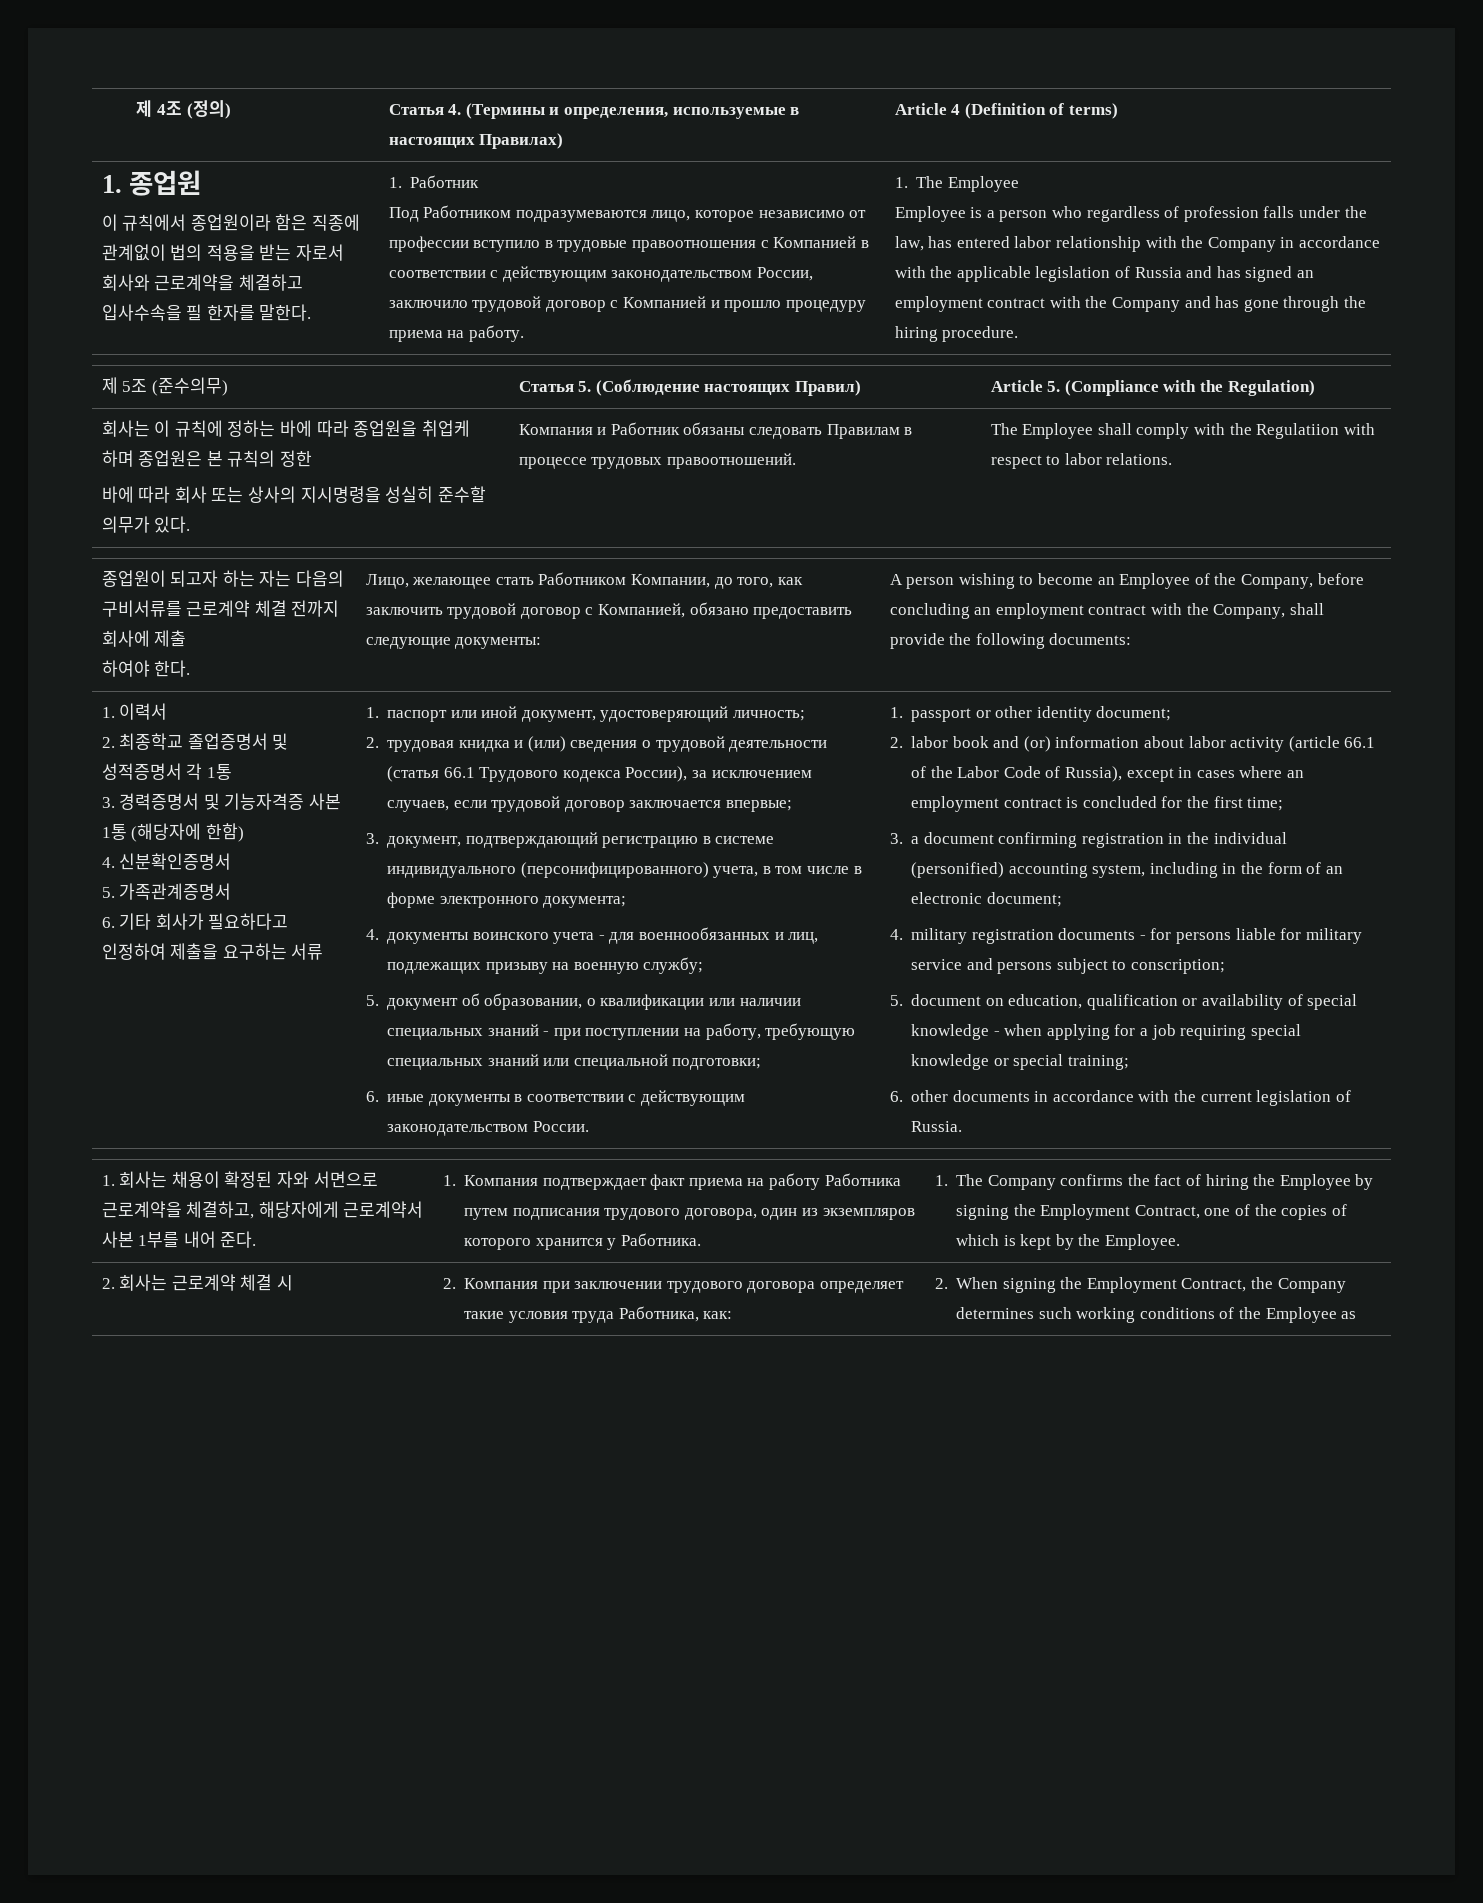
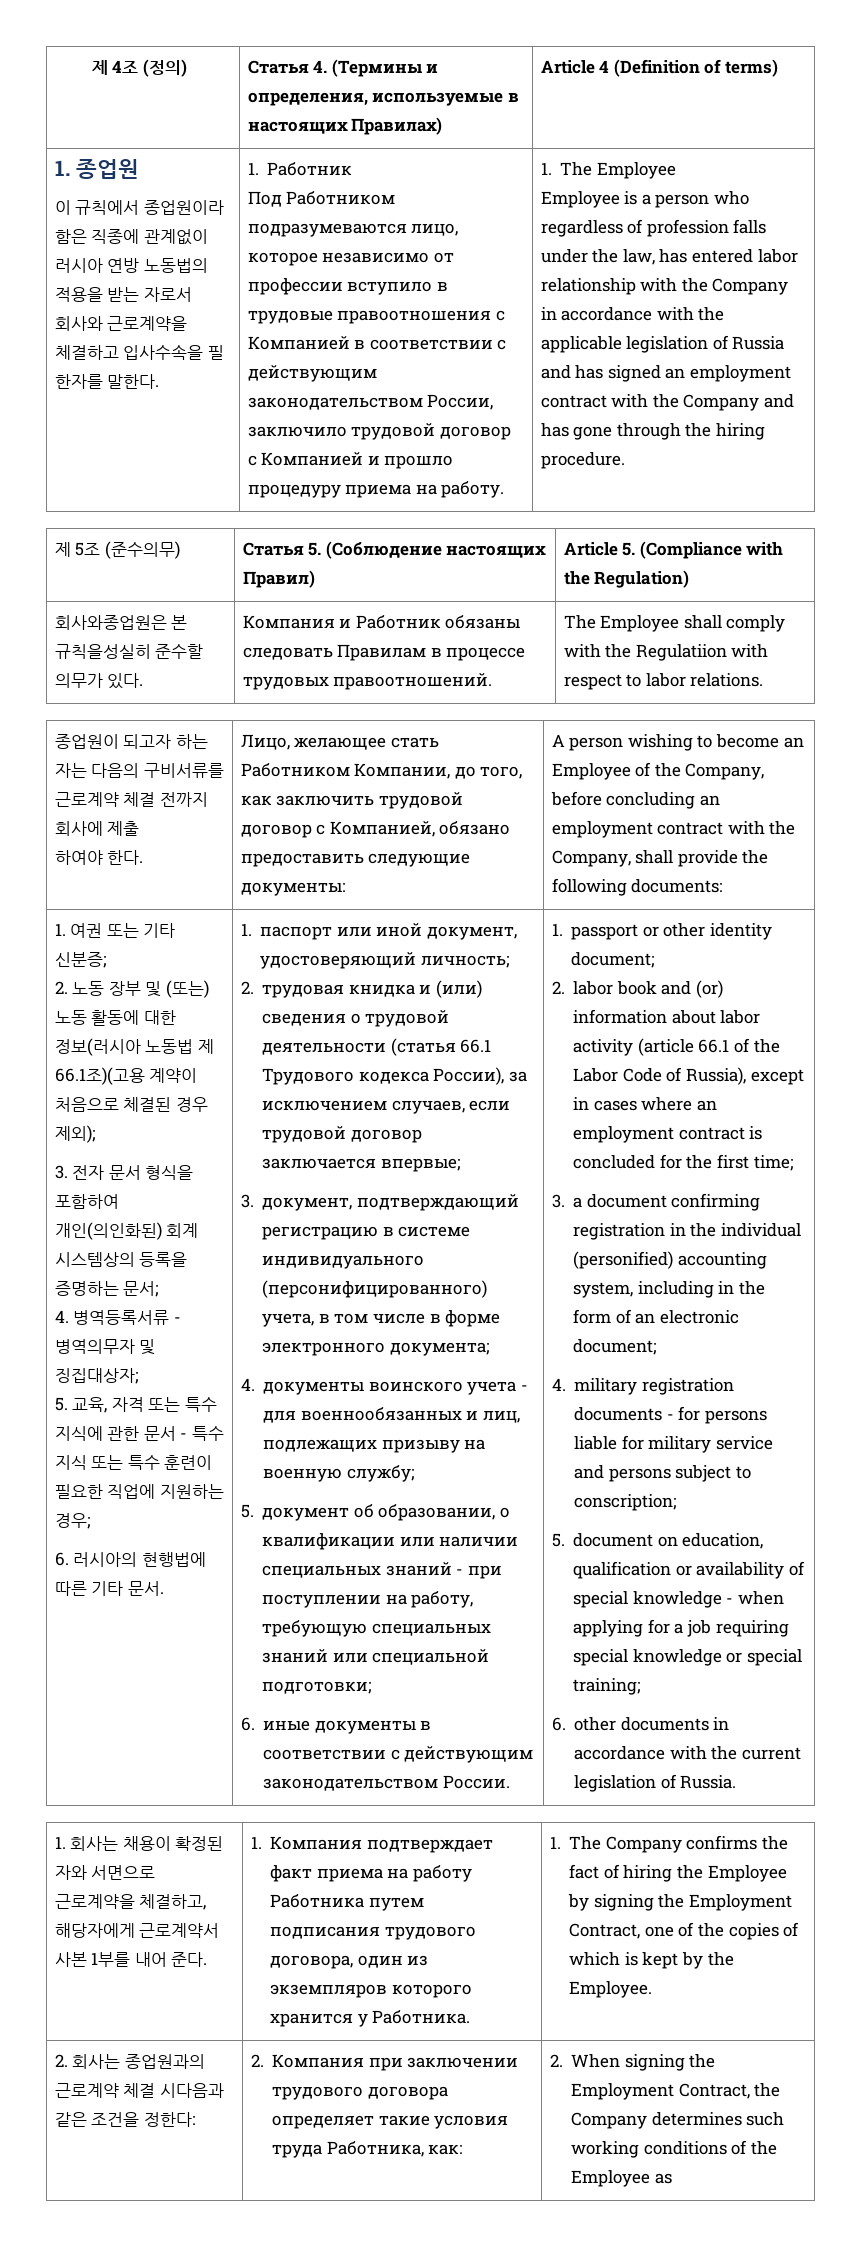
[170,244,203,261] 법의 -> [54,258,208,273] 러시아 연방 노동법의
[101,420,470,437] [101,450,312,467] [101,486,434,503] 회사는 이 규칙에 정하는 바에 따라 종업원을 취업케 하며 종업원은 본 규칙의 정한 // 바에 따라 회사 또는 상사의 지시명령을 성실히 -> [54,615,188,630] [54,644,151,659] 회사와종업원은 본 규칙을성실히
[119,703,168,720] [101,733,289,750] [101,763,232,780] [101,793,341,810] [101,823,244,842] [101,853,232,870] [101,883,232,900] [101,913,289,930] [101,943,324,960] 이력서 // 2. 최종학교 졸업증명서 및 성적증명서 각 1통 // 3. 경력증명서 및 기능자격증 사본 1통 (해당자에 한함) // 4. 신분확인증명서 // 5. 가족관계증명서 // 6. 기타 회사가 필요하다고 인정하여 제출을 요구하는 서류 -> [70,923,176,938] [54,952,107,968] [54,980,210,998] [54,1010,176,1026] [54,1038,214,1056] [54,1067,198,1085] [54,1097,208,1112] [54,1125,96,1143] [54,1165,194,1180] [54,1194,119,1209] [54,1222,199,1240] [54,1252,188,1267] [54,1281,160,1297] [54,1310,181,1325] [54,1339,156,1355] [54,1368,139,1384] [54,1397,218,1413] [54,1426,225,1441] [54,1455,213,1470] [54,1484,224,1499] [54,1513,91,1529] [54,1552,206,1567] [54,1581,164,1596] 여권 또는 기타 신분증; // 2. 노동 장부 및 (또는) 노동 활동에 대한 정보(러시아 노동법 제 66.1조)(고용 계약이 처음으로 체결된 경우 제외); // 3. 전자 문서 형식을 포함하여 개인(의인화된) 회계 시스템상의 등록을 증명하는 문서; // 4. 병역등록서류 - 병역의무자 및 징집대상자; // 5. 교육, 자격 또는 특수 지식에 관한 문서 - 특수 지식 또는 특수 훈련이 필요한 직업에 지원하는 경우; // 6. 러시아의 현행법에 따른 기타 문서.
[171,1274,293,1291] 근로계약 체결 시 -> [124,2054,205,2069] [54,2083,224,2098] [54,2112,195,2127] 종업원과의 근로계약 체결 시다음과 같은 조건을 정한다:

